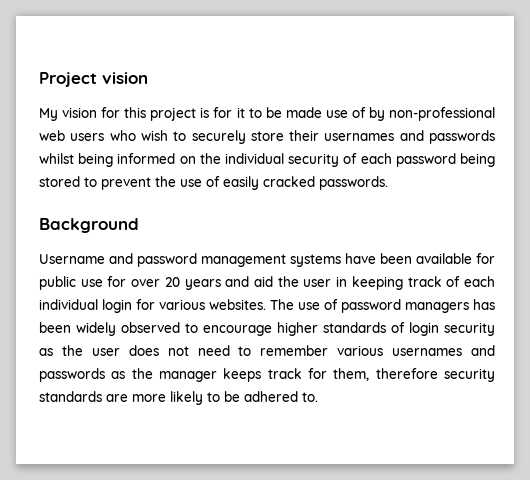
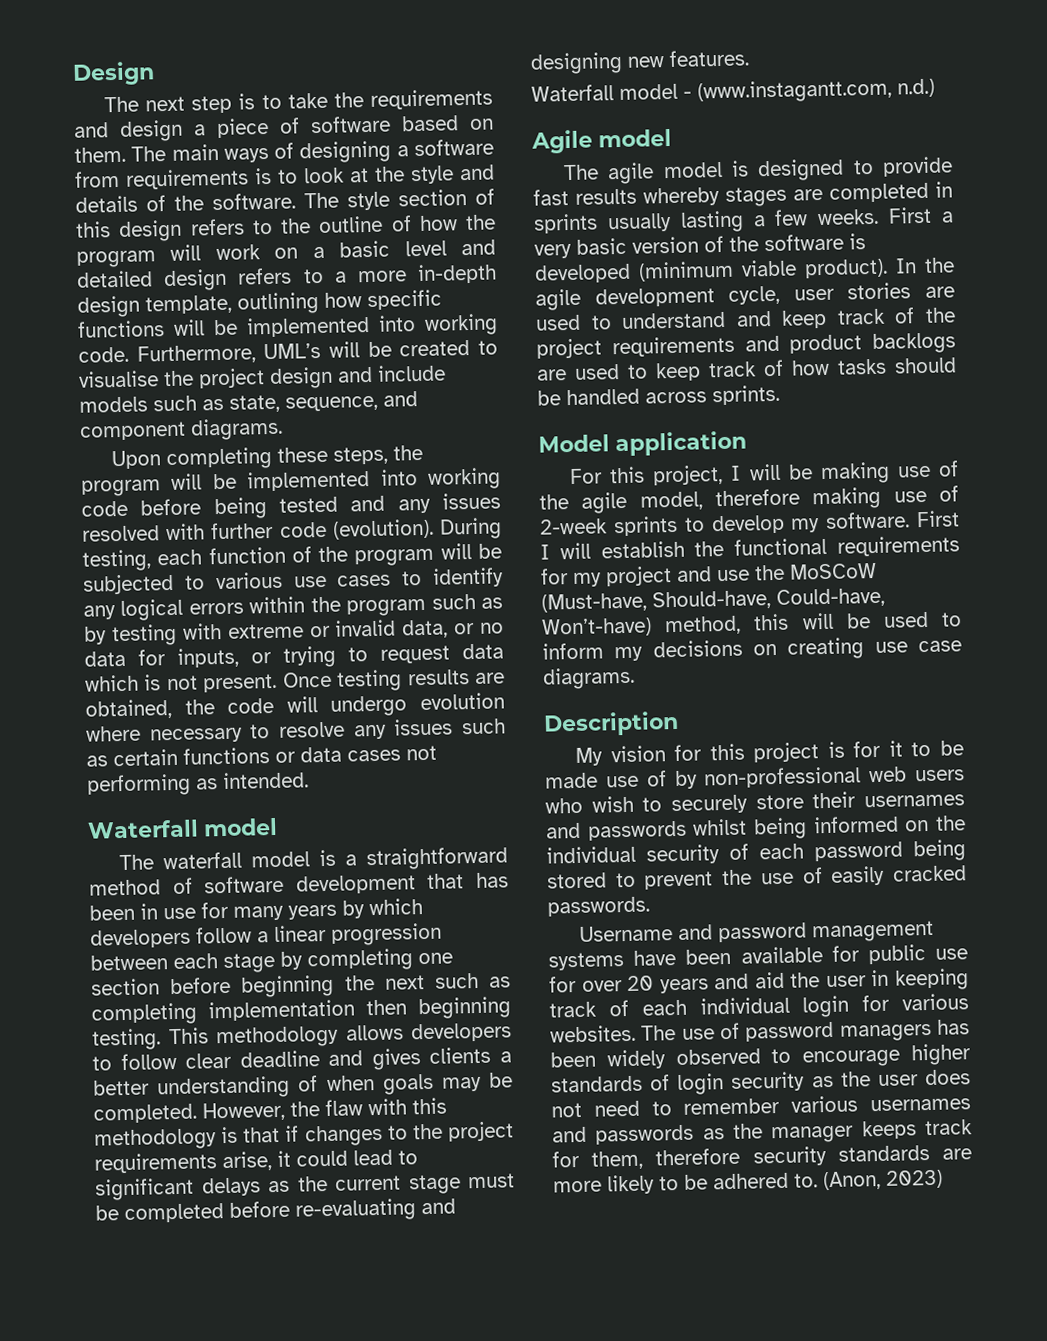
[39,72,148,87] Project vision -> [72,61,155,86] [104,88,493,114] [74,115,494,142] [74,138,494,164] [74,164,495,190] [75,188,495,213] [75,214,496,242] [76,239,496,268] [76,263,498,292] [77,289,442,318] [77,313,498,338] [78,339,499,365] [78,364,446,389] [79,391,418,413] [80,417,283,441] [111,444,424,471] [81,467,501,497] [81,492,501,520] [82,517,502,542] [82,543,502,572] [83,567,504,595] [83,593,503,621] [84,619,504,647] [84,643,504,668] [85,669,505,693] [85,692,505,720] [86,718,507,744] [86,745,437,767] [87,771,309,797] [87,817,278,839] [119,846,508,871] [89,872,509,896] [89,898,423,921] [90,922,442,949] [90,948,453,974] [91,972,512,998] [91,996,511,1026] [92,1022,512,1051] [92,1046,512,1071] [93,1072,514,1100] [93,1097,447,1124] [94,1121,515,1151] [94,1149,418,1174] [95,1173,515,1201] [95,1198,456,1224] [530,49,750,75] [531,78,935,104] [531,128,672,154] [563,156,953,185] [533,181,953,207] [533,206,954,234] [534,233,866,259] [534,257,955,284] [535,282,955,311] [535,307,956,331] [536,332,956,359] [537,357,957,382] [537,384,780,406] [538,430,747,457] [570,460,959,486] [539,485,959,514] [540,510,960,537] [540,535,960,560] [540,562,877,587] [541,587,885,613] [541,611,962,638] [542,637,962,662] [542,666,635,690] [543,710,679,737] Design // The next step is to take the requirements and design a piece of software based on them. The main ways of designing a software from requirements is to look at the style and details of the software. The style section of this design refers to the outline of how the program will work on a basic level and detailed design refers to a more in-depth design template, outlining how specific functions will be implemented into working code. Furthermore, UML’s will be created to visualise the project design and include models such as state, sequence, and component diagrams. // Upon completing these steps, the program will be implemented into working code before being tested and any issues resolved with further code (evolution). During testing, each function of the program will be subjected to various use cases to identify any logical errors within the program such as by testing with extreme or invalid data, or no data for inputs, or trying to request data which is not present. Once testing results are obtained, the code will undergo evolution where necessary to resolve any issues such as certain functions or data cases not performing as intended. // Waterfall model // The waterfall model is a straightforward method of software development that has been in use for many years by which developers follow a linear progression between each stage by completing one section before beginning the next such as completing implementation then beginning testing. This methodology allows developers to follow clear deadline and gives clients a better understanding of when goals may be completed. However, the flaw with this methodology is that if changes to the project requirements arise, it could lead to significant delays as the current stage must be completed before re-evaluating and designing new features. // Waterfall model - (www.instagantt.com, n.d.) // Agile model // The agile model is designed to provide fast results whereby stages are completed in sprints usually lasting a few weeks. First a very basic version of the software is developed (minimum viable product). In the agile development cycle, user stories are used to understand and keep track of the project requirements and product backlogs are used to keep track of how tasks should be handled across sprints. // Model application // For this project, I will be making use of the agile model, therefore making use of 2-week sprints to develop my software. First I will establish the functional requirements for my project and use the MoSCoW (Must-have, Should-have, Could-have, Won’t-have) method, this will be used to inform my decisions on creating use case diagrams. // Description
[39,218,139,233] // Background -> (650, 906) none
(318, 397) none -> [823,1169,943,1191] (Anon, 2023)

